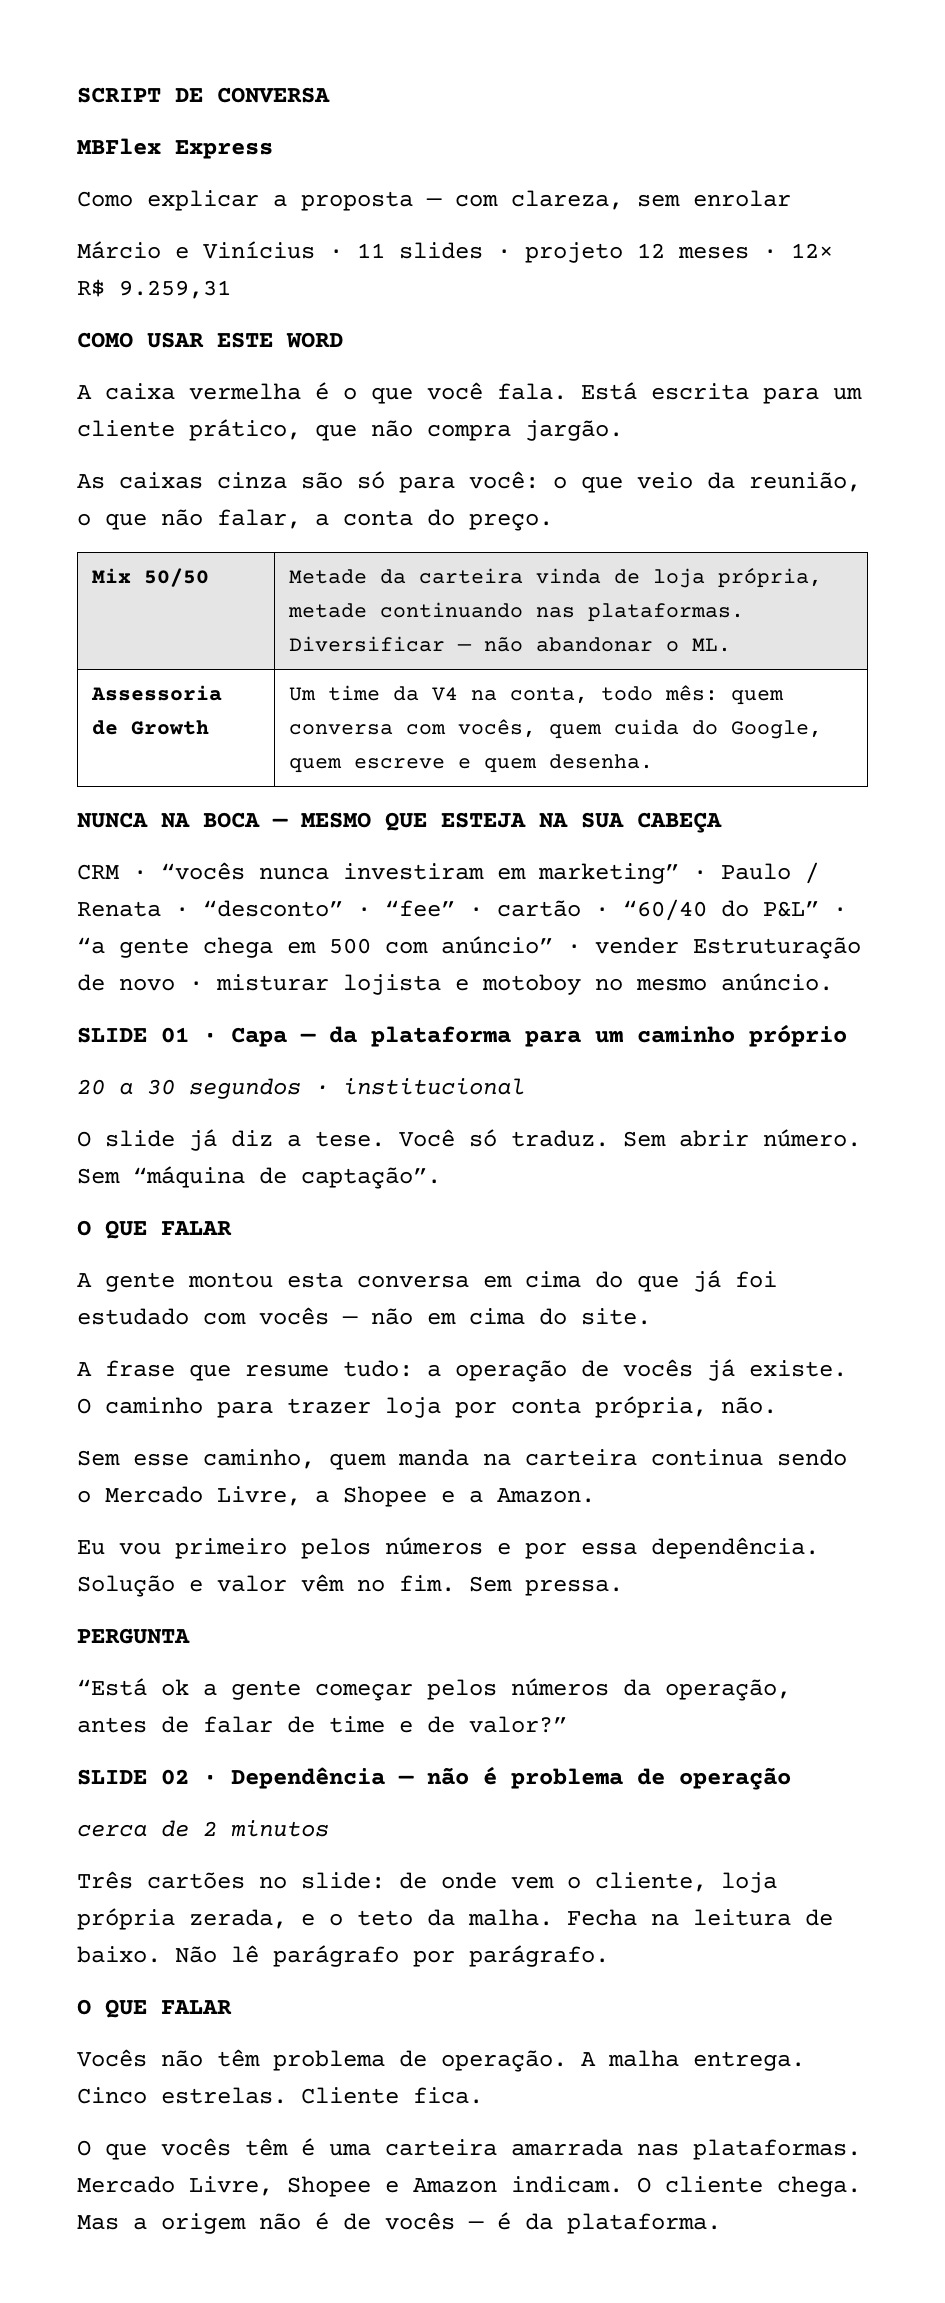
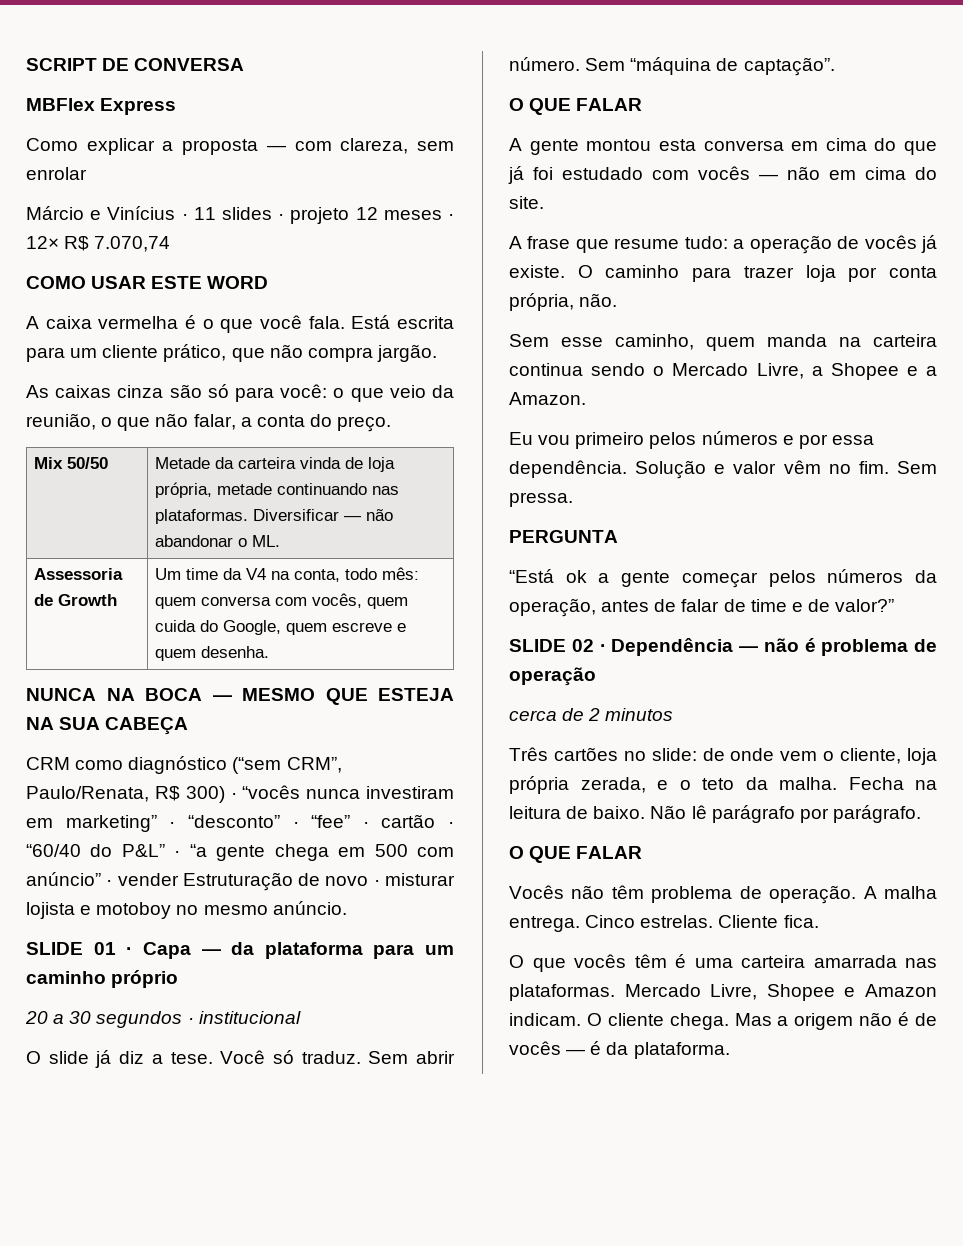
[119,280,231,299] 9.259,31 -> [94,236,171,252] 7.070,74
(120, 872) none -> [75,756,342,774] [26,786,225,803] como diagnóstico (“sem CRM”, Paulo/Renata, R$ 300)
[721,862,819,884] [77,901,189,917] Paulo / Renata · -> (176, 825) none

